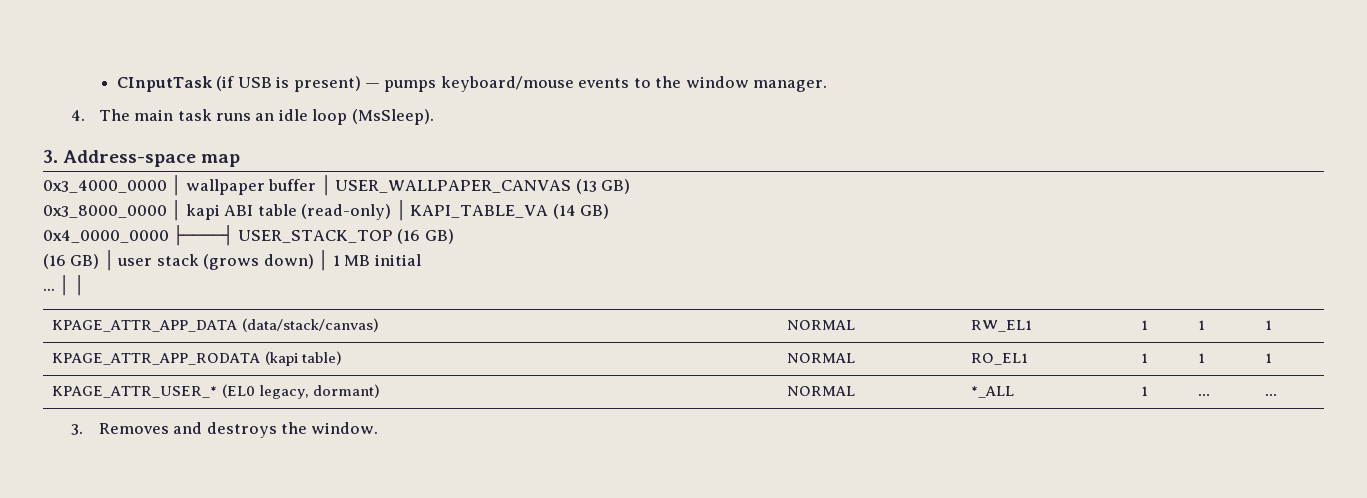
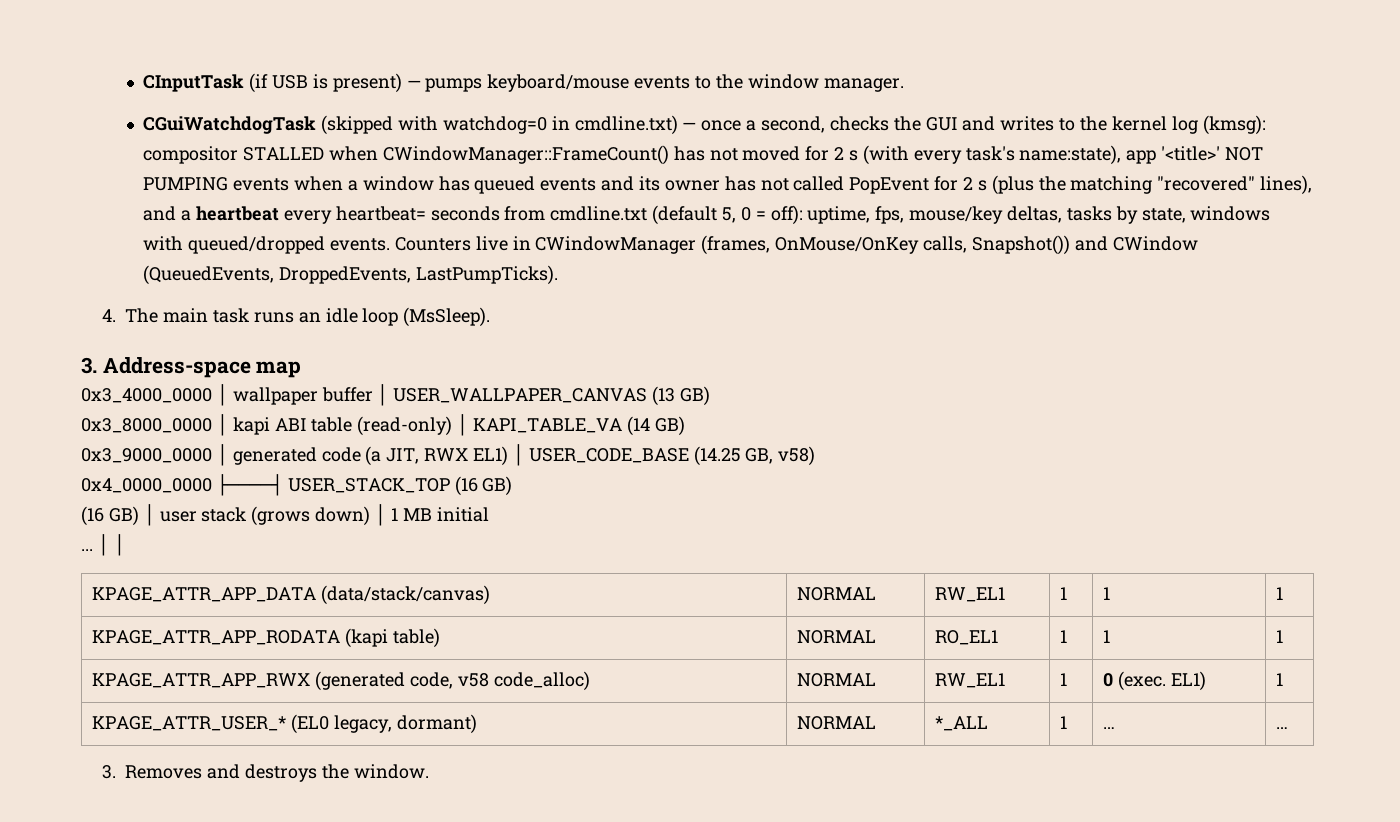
(828, 86) none -> [143,115,1266,135] [143,145,1264,165] [143,175,1313,195] [143,205,1271,225] [143,235,1198,255] [143,265,558,285] // CGuiWatchdogTask (skipped with watchdog=0 in cmdline.txt) — once a second, checks the GUI and writes to the kernel log (kmsg): compositor STALLED when CWindowManager::FrameCount() has not moved for 2 s (with every task's name:state), app '<title>' NOT PUMPING events when a window has queued events and its owner has not called PopEvent for 2 s (plus the matching "recovered" lines), and a heartbeat every heartbeat= seconds from cmdline.txt (default 5, 0 = off): uptime, fps, mouse/key deltas, tasks by state, windows with queued/dropped events. Counters live in CWindowManager (frames, OnMouse/OnKey calls, Snapshot()) and CWindow (QueuedEvents, DroppedEvents, LastPumpTicks).
(610, 211) none -> [81,444,816,466] // 0x3_9000_0000 │ generated code (a JIT, RWX EL1) │ USER_CODE_BASE (14.25 GB, v58)
(1273, 358) none -> [92,671,590,691] [797,673,877,687] [935,673,1006,688] [1060,673,1068,686] [1103,671,1207,691] [1276,673,1284,686] // KPAGE_ATTR_APP_RWX (generated code, v58 code_alloc) | NORMAL | RW_EL1 | 1 | 0 (exec. EL1) | 1

